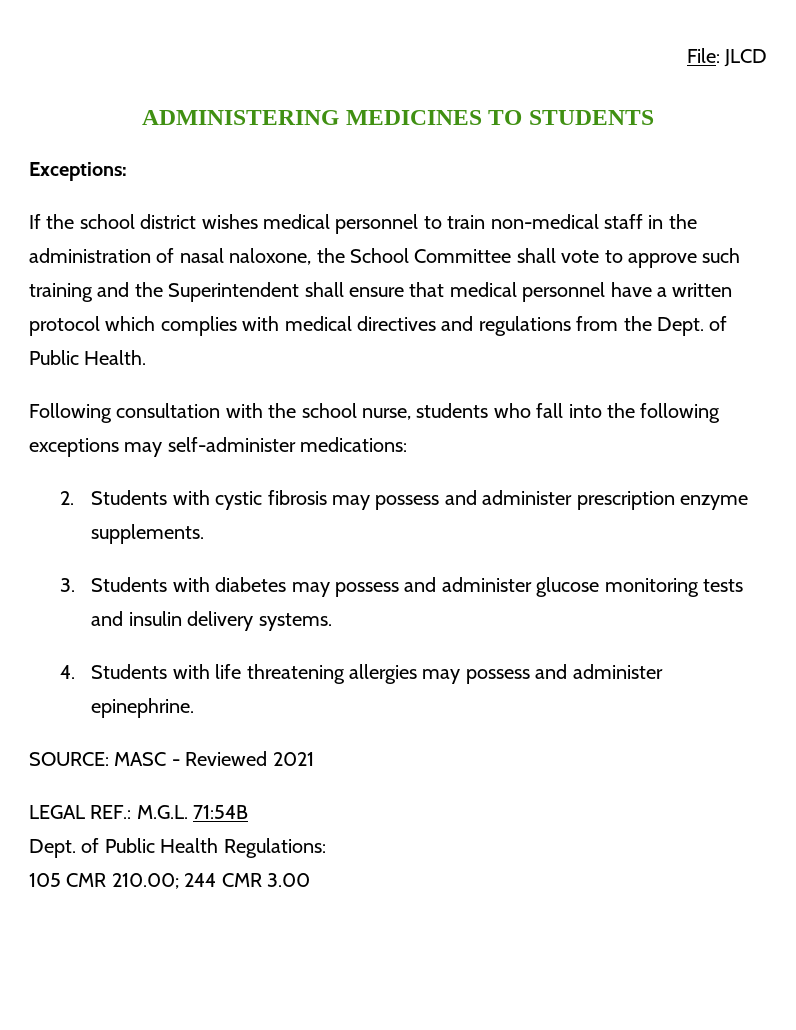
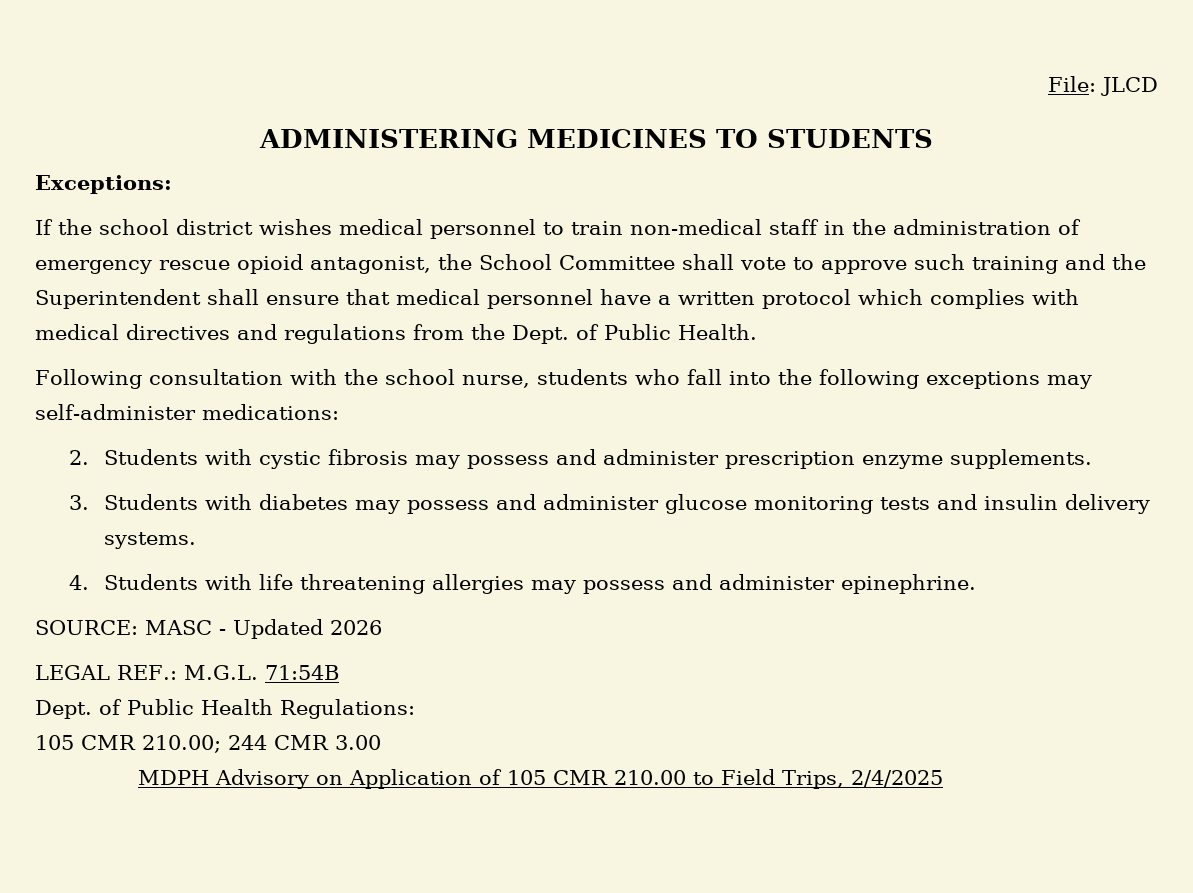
[179,248,312,265] nasal naloxone, -> [35,254,431,274] emergency rescue opioid antagonist,
[185,751,314,766] Reviewed 2021 -> [233,619,382,639] Updated 2026
(310, 880) none -> [138,769,944,789] // MDPH Advisory on Application of 105 CMR 210.00 to Field Trips, 2/4/2025

